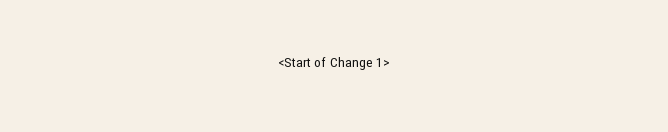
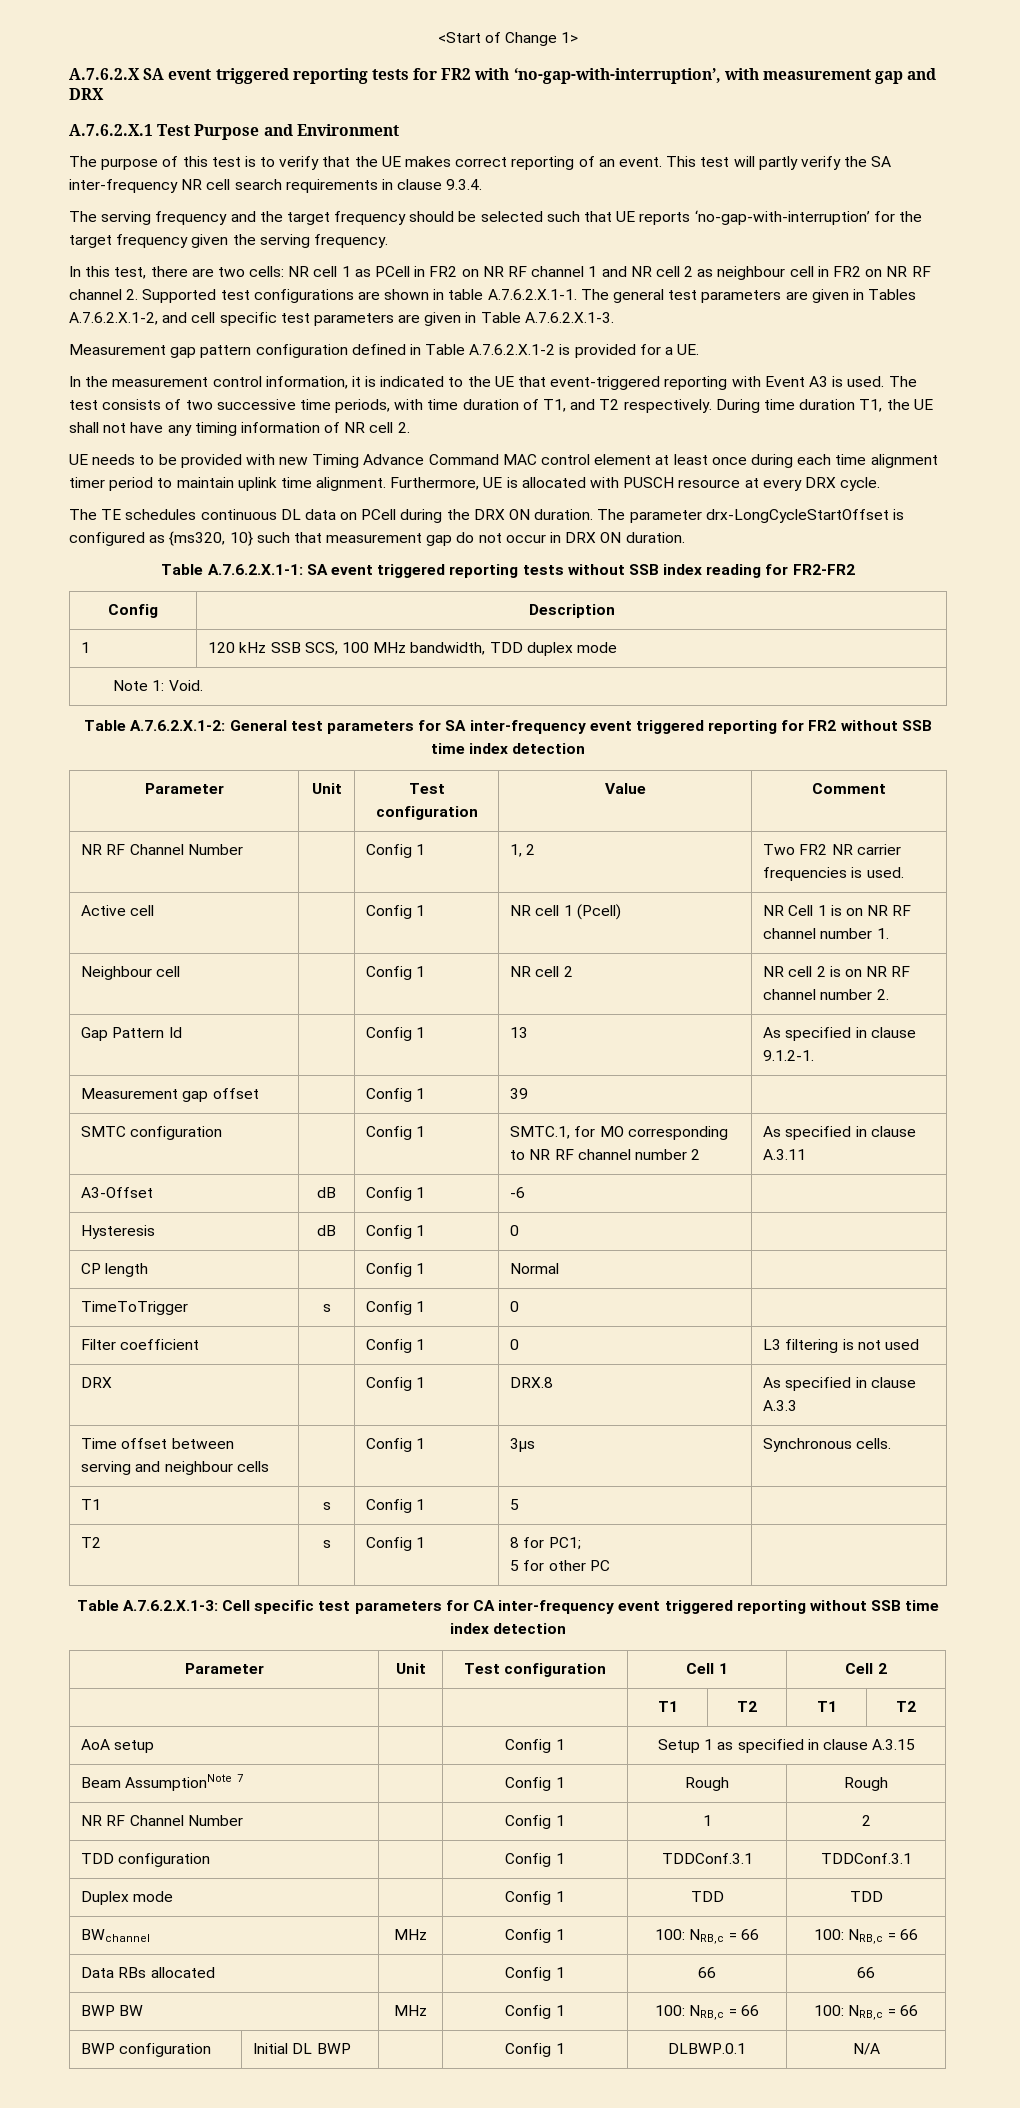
(391, 62) none -> [69,68,937,84] [69,88,104,100] [69,124,399,140] [69,156,892,170] [69,179,483,193] [69,210,922,225] [69,234,388,248] [69,266,931,280] [69,289,917,303] [69,312,614,326] [69,344,700,358] [69,376,917,390] [69,399,933,413] [69,422,410,436] [69,454,938,468] [69,477,881,491] [69,509,904,523] [69,531,685,546] [161,564,855,578] [108,604,158,618] [528,604,615,618] [81,642,91,653] [208,642,617,656] [113,680,203,691] [84,720,932,734] [430,743,586,754] [144,783,224,794] [311,783,342,794] [408,783,445,794] [375,806,478,820] [604,783,646,794] [812,783,886,794] [81,844,243,855] [366,844,426,858] [510,844,536,857] [763,844,901,855] [763,867,904,881] [81,905,155,916] [366,905,426,919] [510,904,621,920] [763,905,912,916] [763,928,889,939] [81,966,181,980] [366,966,426,980] [510,966,573,977] [763,966,911,977] [763,989,889,1000] [81,1027,182,1041] [366,1027,426,1041] [510,1027,529,1038] [763,1027,916,1041] [763,1050,815,1061] [81,1088,259,1102] [366,1088,426,1102] [510,1088,529,1099] [81,1126,223,1140] [366,1126,426,1140] [510,1126,728,1140] [510,1149,701,1160] [763,1126,916,1140] [763,1149,807,1160] [81,1187,154,1198] [317,1187,336,1198] [366,1187,426,1201] [510,1187,526,1198] [81,1225,156,1239] [317,1225,336,1236] [366,1225,426,1239] [510,1225,520,1236] [81,1263,149,1277] [366,1263,426,1277] [510,1263,560,1274] [81,1301,189,1315] [322,1304,331,1312] [366,1301,426,1315] [510,1301,520,1312] [81,1339,200,1350] [366,1339,426,1353] [510,1339,520,1350] [763,1339,919,1353] [81,1377,113,1388] [366,1377,426,1391] [510,1377,554,1388] [763,1377,916,1391] [763,1400,798,1411] [81,1438,234,1449] [81,1461,269,1475] [366,1438,426,1452] [510,1438,536,1452] [763,1438,892,1452] [81,1499,102,1510] [322,1502,331,1510] [366,1499,426,1513] [510,1499,520,1510] [81,1537,102,1548] [322,1540,331,1548] [366,1537,426,1551] [510,1537,581,1550] [510,1560,610,1571] [76,1600,940,1614] [449,1623,567,1634] [184,1663,264,1674] [395,1663,426,1674] [463,1663,607,1677] [686,1663,728,1674] [845,1663,887,1674] [657,1701,678,1712] [737,1701,757,1712] [816,1701,837,1712] [896,1701,916,1712] [81,1739,155,1753] [505,1739,565,1753] [657,1739,916,1753] [81,1774,243,1791] [505,1777,565,1791] [685,1777,729,1791] [844,1777,888,1791] [81,1815,243,1826] [505,1815,565,1829] [702,1815,712,1826] [861,1815,871,1826] [81,1853,211,1867] [505,1853,565,1867] [661,1853,753,1864] [820,1853,912,1864] [81,1891,174,1905] [505,1891,565,1905] [690,1891,724,1902] [849,1891,883,1902] [81,1929,151,1942] [394,1929,427,1940] [505,1929,565,1943] [655,1929,759,1944] [814,1929,918,1944] [81,1967,215,1978] [505,1967,565,1981] [698,1967,716,1978] [857,1967,875,1978] [81,2005,144,2016] [394,2005,427,2016] [505,2005,565,2019] [655,2005,759,2020] [814,2005,918,2020] [81,2043,212,2057] [253,2043,351,2054] [505,2043,565,2057] [668,2043,746,2054] [852,2043,880,2055] // A.7.6.2.X SA event triggered reporting tests for FR2 with ‘no-gap-with-interruption’, with measurement gap and DRX // A.7.6.2.X.1 Test Purpose and Environment // The purpose of this test is to verify that the UE makes correct reporting of an event. This test will partly verify the SA inter-frequency NR cell search requirements in clause 9.3.4. // The serving frequency and the target frequency should be selected such that UE reports ‘no-gap-with-interruption’ for the target frequency given the serving frequency. // In this test, there are two cells: NR cell 1 as PCell in FR2 on NR RF channel 1 and NR cell 2 as neighbour cell in FR2 on NR RF channel 2. Supported test configurations are shown in table A.7.6.2.X.1-1. The general test parameters are given in Tables A.7.6.2.X.1-2, and cell specific test parameters are given in Table A.7.6.2.X.1-3. // Measurement gap pattern configuration defined in Table A.7.6.2.X.1-2 is provided for a UE. // In the measurement control information, it is indicated to the UE that event-triggered reporting with Event A3 is used. The test consists of two successive time periods, with time duration of T1, and T2 respectively. During time duration T1, the UE shall not have any timing information of NR cell 2. // UE needs to be provided with new Timing Advance Command MAC control element at least once during each time alignment timer period to maintain uplink time alignment. Furthermore, UE is allocated with PUSCH resource at every DRX cycle. // The TE schedules continuous DL data on PCell during the DRX ON duration. The parameter drx-LongCycleStartOffset is configured as {ms320, 10} such that measurement gap do not occur in DRX ON duration. // Table A.7.6.2.X.1-1: SA event triggered reporting tests without SSB index reading for FR2-FR2 // Config | Description // 1 | 120 kHz SSB SCS, 100 MHz bandwidth, TDD duplex mode // Note 1: Void. // Table A.7.6.2.X.1-2: General test parameters for SA inter-frequency event triggered reporting for FR2 without SSB time index detection // Parameter | Unit | Test configuration | Value | Comment // NR RF Channel Number | | Config 1 | 1, 2 | Two FR2 NR carrier frequencies is used. // Active cell | | Config 1 | NR cell 1 (Pcell) | NR Cell 1 is on NR RF channel number 1. // Neighbour cell | | Config 1 | NR cell 2 | NR cell 2 is on NR RF channel number 2. // Gap Pattern Id | | Config 1 | 13 | As specified in clause 9.1.2-1. // Measurement gap offset | | Config 1 | 39 | // SMTC configuration | | Config 1 | SMTC.1, for MO corresponding to NR RF channel number 2 | As specified in clause A.3.11 // A3-Offset | dB | Config 1 | -6 | // Hysteresis | dB | Config 1 | 0 | // CP length | | Config 1 | Normal | // TimeToTrigger | s | Config 1 | 0 | // Filter coefficient | | Config 1 | 0 | L3 filtering is not used // DRX | | Config 1 | DRX.8 | As specified in clause A.3.3 // Time offset between serving and neighbour cells | | Config 1 | 3μs | Synchronous cells. // T1 | s | Config 1 | 5 | // T2 | s | Config 1 | 8 for PC1; // 5 for other PC | // Table A.7.6.2.X.1-3: Cell specific test parameters for CA inter-frequency event triggered reporting without SSB time index detection // Parameter | Unit | Test configuration | Cell 1 | Cell 2 // | | | T1 | T2 | T1 | T2 // AoA setup | | Config 1 | Setup 1 as specified in clause A.3.15 // Beam AssumptionNote 7 | | Config 1 | Rough | Rough // NR RF Channel Number | | Config 1 | 1 | 2 // TDD configuration | | Config 1 | TDDConf.3.1 | TDDConf.3.1 // Duplex mode | | Config 1 | TDD | TDD // BWchannel | MHz | Config 1 | 100: NRB,c = 66 | 100: NRB,c = 66 // Data RBs allocated | | Config 1 | 66 | 66 // BWP BW | MHz | Config 1 | 100: NRB,c = 66 | 100: NRB,c = 66 // BWP configuration | Initial DL BWP | | Config 1 | DLBWP.0.1 | N/A

